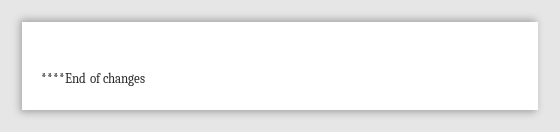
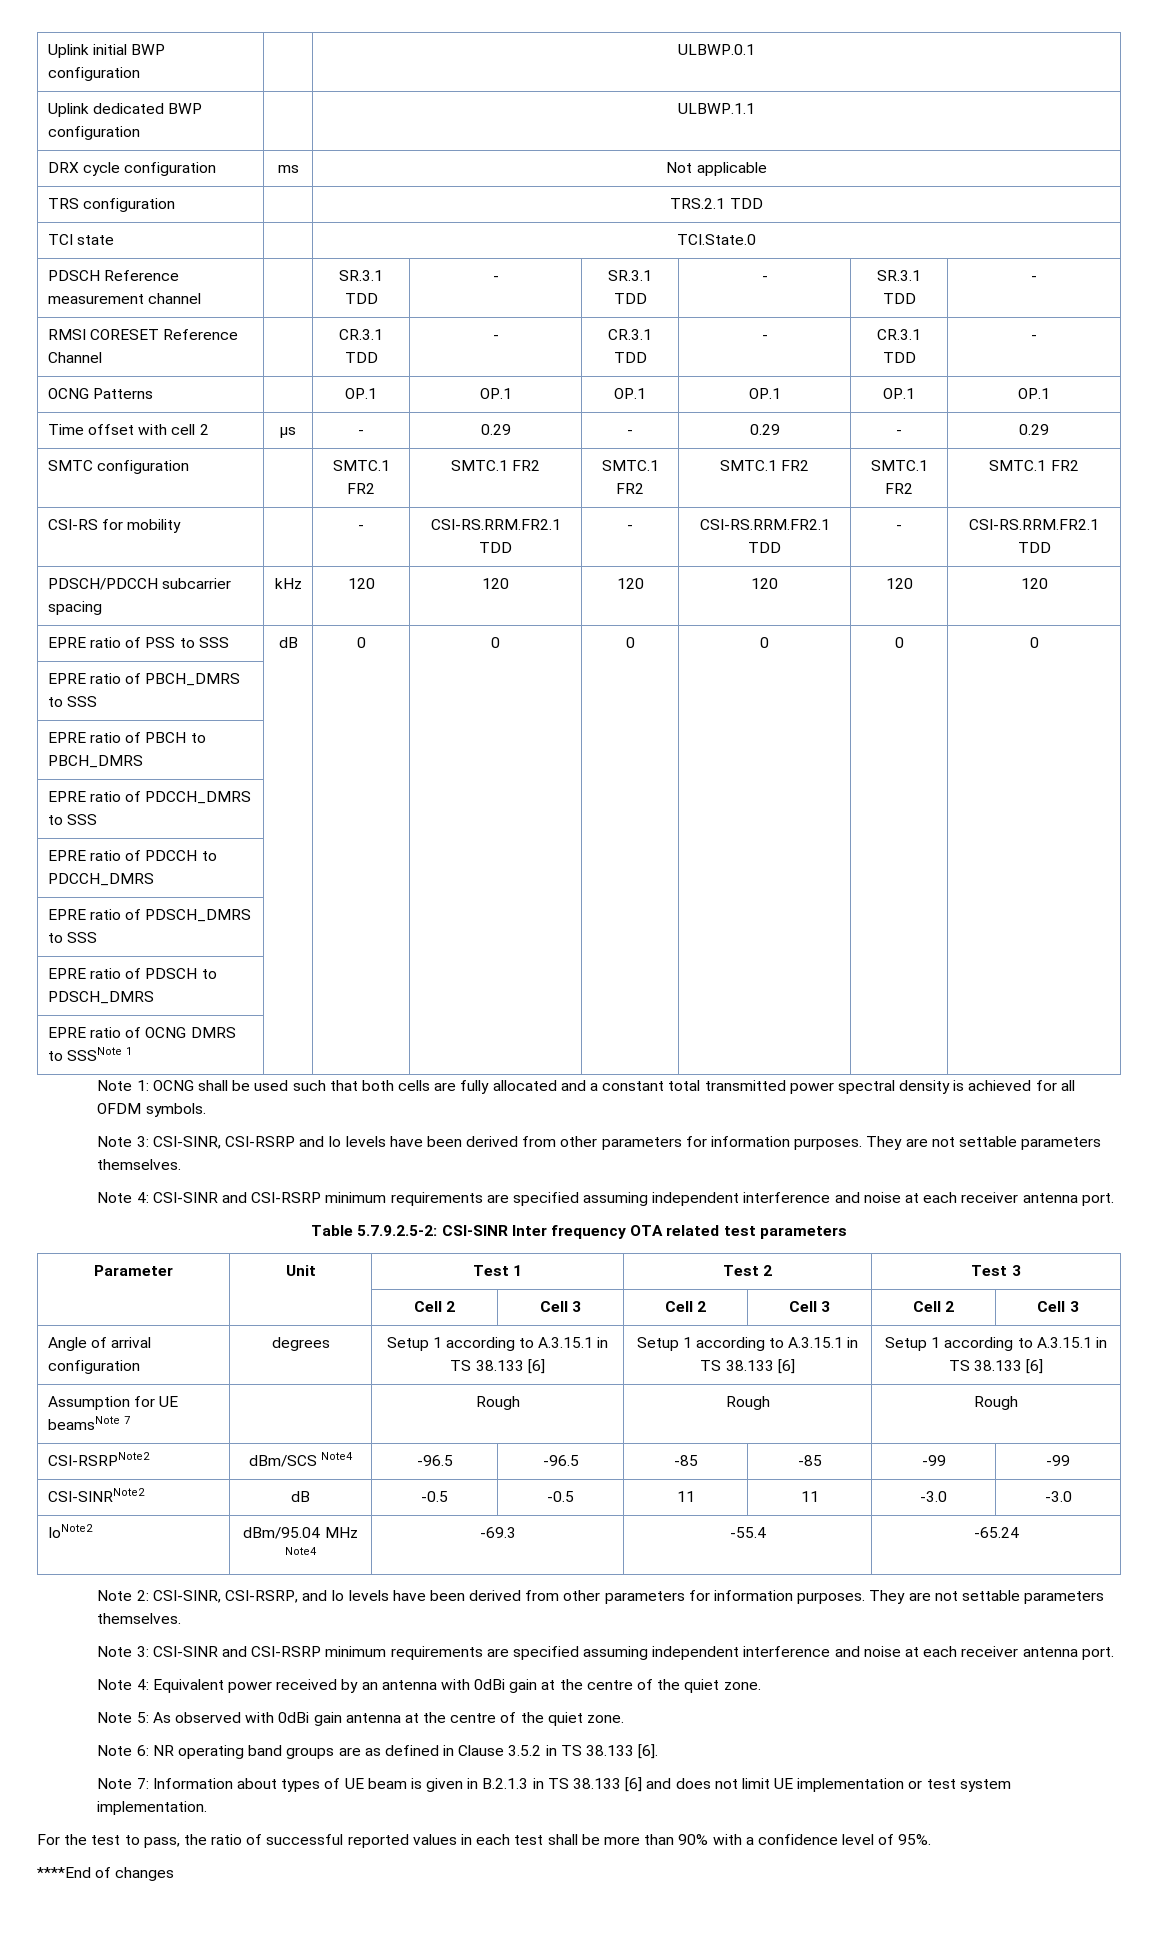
(41, 77) none -> [47,44,166,58] [47,67,140,81] [678,44,755,55] [47,103,203,117] [47,126,140,140] [678,103,755,114] [47,162,217,176] [277,165,299,173] [666,162,767,176] [47,198,175,212] [670,198,763,209] [47,234,114,245] [677,234,756,245] [47,270,179,281] [47,293,201,304] [339,270,383,281] [344,293,378,304] [492,276,499,281] [608,270,652,281] [613,293,647,304] [761,276,768,281] [877,270,921,281] [882,293,916,304] [1031,276,1037,281] [47,329,239,340] [47,352,102,363] [339,329,383,340] [344,352,378,363] [492,335,499,340] [608,329,652,340] [613,352,647,363] [761,335,768,340] [877,329,921,340] [882,352,916,363] [1031,335,1037,340] [47,388,153,399] [345,388,377,399] [479,388,512,399] [614,388,646,399] [748,388,781,399] [883,388,915,399] [1018,388,1050,399] [47,424,209,435] [280,427,296,438] [358,430,364,435] [480,424,511,435] [627,430,633,435] [749,424,780,435] [896,430,902,435] [1019,424,1049,435] [47,460,189,474] [332,460,390,471] [347,483,375,494] [450,460,541,471] [601,460,659,471] [616,483,644,494] [719,460,810,471] [870,460,928,471] [885,483,913,494] [989,460,1079,471] [47,519,182,533] [358,525,364,530] [430,519,561,530] [479,542,512,553] [627,525,633,530] [699,519,830,530] [748,542,781,553] [896,525,902,530] [969,519,1099,530] [1017,542,1051,553] [47,578,231,590] [47,601,102,615] [274,578,302,589] [347,578,375,589] [482,578,509,589] [616,578,644,589] [751,578,778,589] [885,578,913,589] [1020,578,1048,589] [47,637,229,648] [278,637,298,648] [356,637,366,648] [491,637,500,648] [625,637,635,648] [760,637,769,648] [894,637,904,648] [1029,637,1039,648] [47,673,241,686] [47,696,97,707] [47,732,206,743] [47,755,143,768] [47,791,252,804] [47,814,97,825] [47,850,217,861] [47,873,154,886] [47,909,252,922] [47,932,97,943] [47,968,217,979] [47,991,154,1004] [47,1027,236,1038] [47,1047,133,1061] [97,1080,1075,1094] [97,1103,206,1117] [97,1136,1102,1150] [97,1159,182,1170] [97,1192,1114,1206] [311,1225,847,1239] [94,1265,173,1276] [285,1265,316,1276] [472,1265,523,1276] [722,1265,773,1276] [971,1265,1021,1276] [413,1301,456,1312] [539,1301,582,1312] [664,1301,707,1312] [788,1301,831,1312] [912,1301,955,1312] [1037,1301,1079,1312] [47,1337,152,1351] [47,1360,140,1374] [271,1337,330,1351] [386,1337,609,1351] [450,1359,545,1374] [636,1337,859,1351] [700,1359,795,1374] [885,1337,1107,1351] [948,1359,1044,1374] [47,1396,179,1410] [47,1416,130,1430] [475,1396,520,1410] [725,1396,770,1410] [974,1396,1018,1410] [47,1452,150,1466] [248,1452,354,1467] [416,1455,453,1466] [542,1455,579,1466] [673,1455,698,1466] [797,1455,822,1466] [921,1455,946,1466] [1046,1455,1070,1466] [47,1488,145,1502] [291,1491,310,1502] [421,1491,448,1502] [547,1491,574,1502] [676,1491,695,1502] [800,1491,819,1502] [920,1491,947,1502] [1044,1491,1072,1502] [47,1524,93,1538] [243,1527,358,1539] [285,1547,317,1555] [479,1527,516,1538] [729,1527,766,1538] [973,1527,1019,1538] [97,1590,1105,1604] [97,1613,182,1624] [97,1646,1114,1660] [97,1679,761,1693] [97,1712,624,1726] [97,1744,659,1759] [97,1777,1011,1792] [97,1801,208,1815] [37,1834,932,1848] Uplink initial BWP configuration | | ULBWP.0.1 // Uplink dedicated BWP configuration | | ULBWP.1.1 // DRX cycle configuration | ms | Not applicable // TRS configuration | | TRS.2.1 TDD // TCI state | | TCI.State.0 // PDSCH Reference measurement channel | | SR.3.1 TDD | - | SR.3.1 TDD | - | SR.3.1 TDD | - // RMSI CORESET Reference Channel | | CR.3.1 TDD | - | CR.3.1 TDD | - | CR.3.1 TDD | - // OCNG Patterns | | OP.1 | OP.1 | OP.1 | OP.1 | OP.1 | OP.1 // Time offset with cell 2 | μs | - | 0.29 | - | 0.29 | - | 0.29 // SMTC configuration | | SMTC.1 FR2 | SMTC.1 FR2 | SMTC.1 FR2 | SMTC.1 FR2 | SMTC.1 FR2 | SMTC.1 FR2 // CSI-RS for mobility | | - | CSI-RS.RRM.FR2.1 TDD | - | CSI-RS.RRM.FR2.1 TDD | - | CSI-RS.RRM.FR2.1 TDD // PDSCH/PDCCH subcarrier spacing | kHz | 120 | 120 | 120 | 120 | 120 | 120 // EPRE ratio of PSS to SSS | dB | 0 | 0 | 0 | 0 | 0 | 0 // EPRE ratio of PBCH_DMRS to SSS | | | | | | | // EPRE ratio of PBCH to PBCH_DMRS | | | | | | | // EPRE ratio of PDCCH_DMRS to SSS | | | | | | | // EPRE ratio of PDCCH to PDCCH_DMRS | | | | | | | // EPRE ratio of PDSCH_DMRS to SSS | | | | | | | // EPRE ratio of PDSCH to PDSCH_DMRS | | | | | | | // EPRE ratio of OCNG DMRS to SSSNote 1 | | | | | | | // Note 1: OCNG shall be used such that both cells are fully allocated and a constant total transmitted power spectral density is achieved for all OFDM symbols. // Note 3: CSI-SINR, CSI-RSRP and Io levels have been derived from other parameters for information purposes. They are not settable parameters themselves. // Note 4: CSI-SINR and CSI-RSRP minimum requirements are specified assuming independent interference and noise at each receiver antenna port. // Table 5.7.9.2.5-2: CSI-SINR Inter frequency OTA related test parameters // Parameter | Unit | Test 1 | Test 2 | Test 3 // | | Cell 2 | Cell 3 | Cell 2 | Cell 3 | Cell 2 | Cell 3 // Angle of arrival configuration | degrees | Setup 1 according to A.3.15.1 in TS 38.133 [6] | Setup 1 according to A.3.15.1 in TS 38.133 [6] | Setup 1 according to A.3.15.1 in TS 38.133 [6] // Assumption for UE beamsNote 7 | | Rough | Rough | Rough // CSI-RSRPNote2 | dBm/SCS Note4 | -96.5 | -96.5 | -85 | -85 | -99 | -99 // CSI-SINRNote2 | dB | -0.5 | -0.5 | 11 | 11 | -3.0 | -3.0 // IoNote2 | dBm/95.04 MHz Note4 | -69.3 | -55.4 | -65.24 // Note 2: CSI-SINR, CSI-RSRP, and Io levels have been derived from other parameters for information purposes. They are not settable parameters themselves. // Note 3: CSI-SINR and CSI-RSRP minimum requirements are specified assuming independent interference and noise at each receiver antenna port. // Note 4: Equivalent power received by an antenna with 0dBi gain at the centre of the quiet zone. // Note 5: As observed with 0dBi gain antenna at the centre of the quiet zone. // Note 6: NR operating band groups are as defined in Clause 3.5.2 in TS 38.133 [6]. // Note 7: Information about types of UE beam is given in B.2.1.3 in TS 38.133 [6] and does not limit UE implementation or test system implementation. // For the test to pass, the ratio of successful reported values in each test shall be more than 90% with a confidence level of 95%. //

